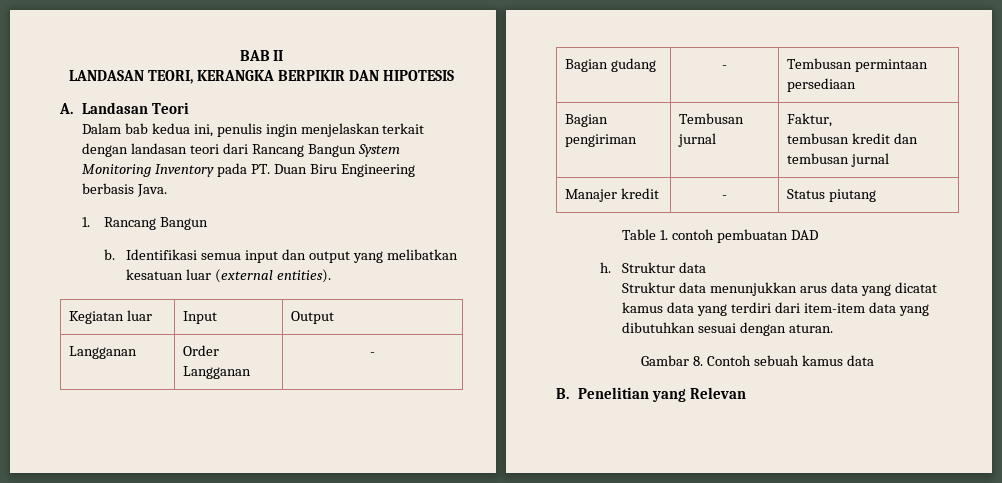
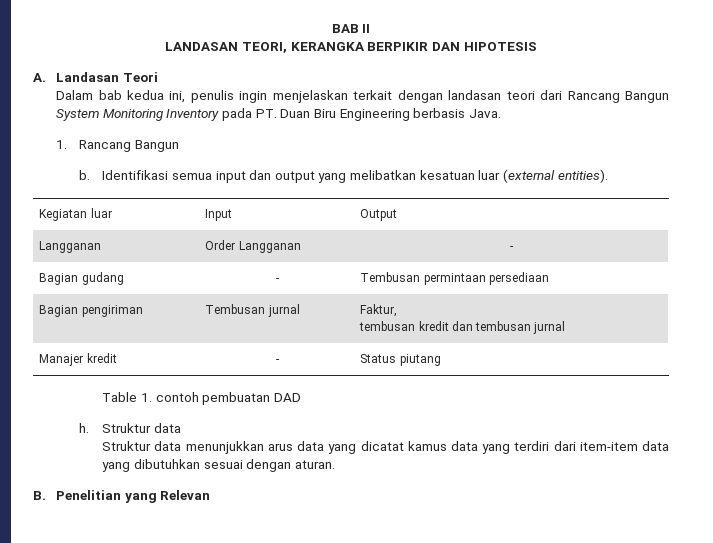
[641,355,874,366] // Gambar 8. Contoh sebuah kamus data -> (335, 464) none

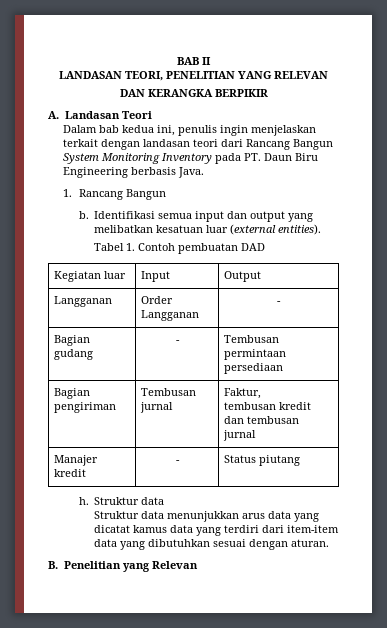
(288, 47) none -> [166,71,328,79] [119,89,145,97] PENELITIAN YANG RELEVAN // DAN
[431,42,537,51] DAN HIPOTESIS -> (268, 93) none
[280,109,311,118] Duan -> [264,153,293,161] Daun
(608, 176) none -> [94,243,266,254] // Tabel 1. Contoh pembuatan DAD
[102,392,301,405] // Table 1. contoh pembuatan DAD -> (301, 460) none

